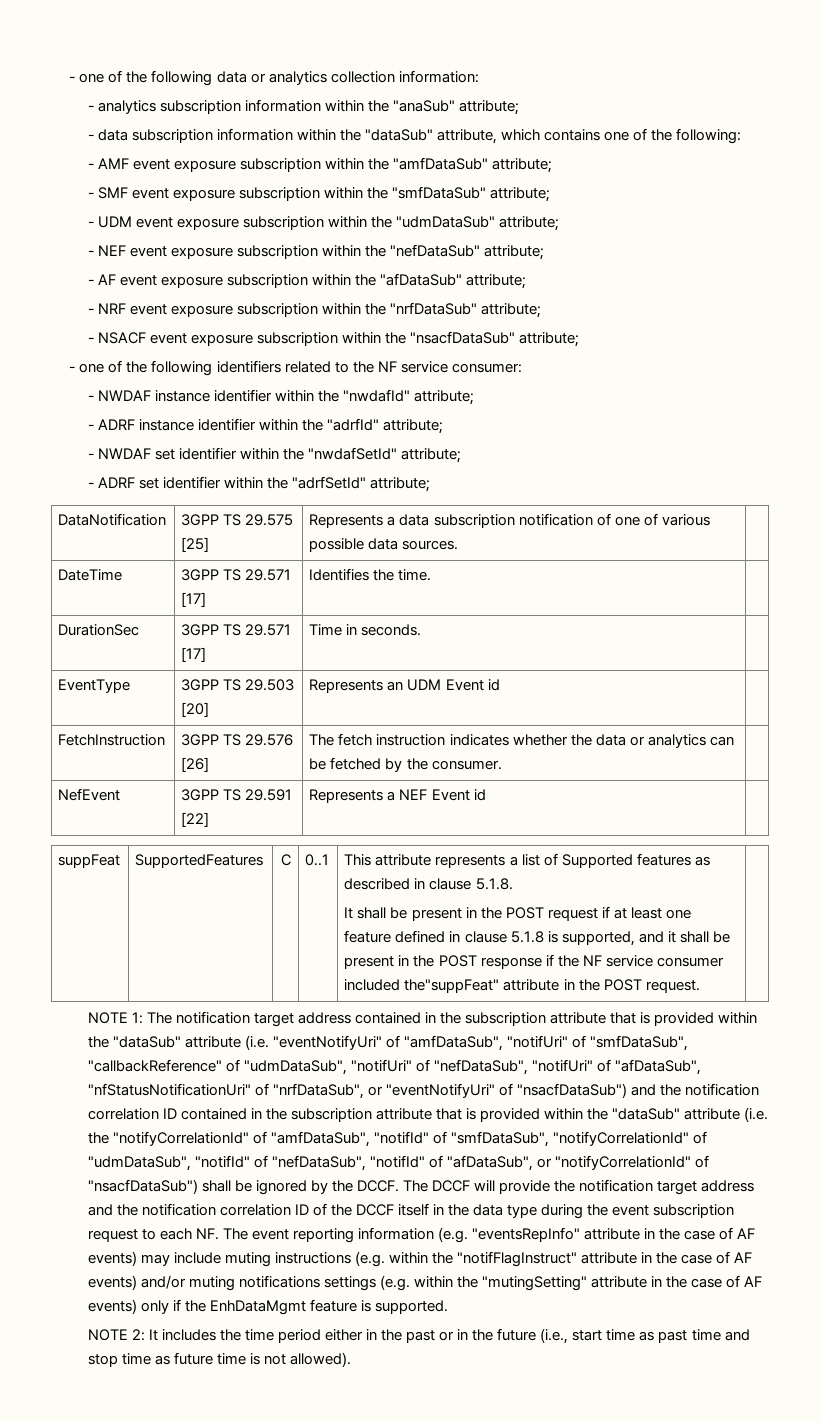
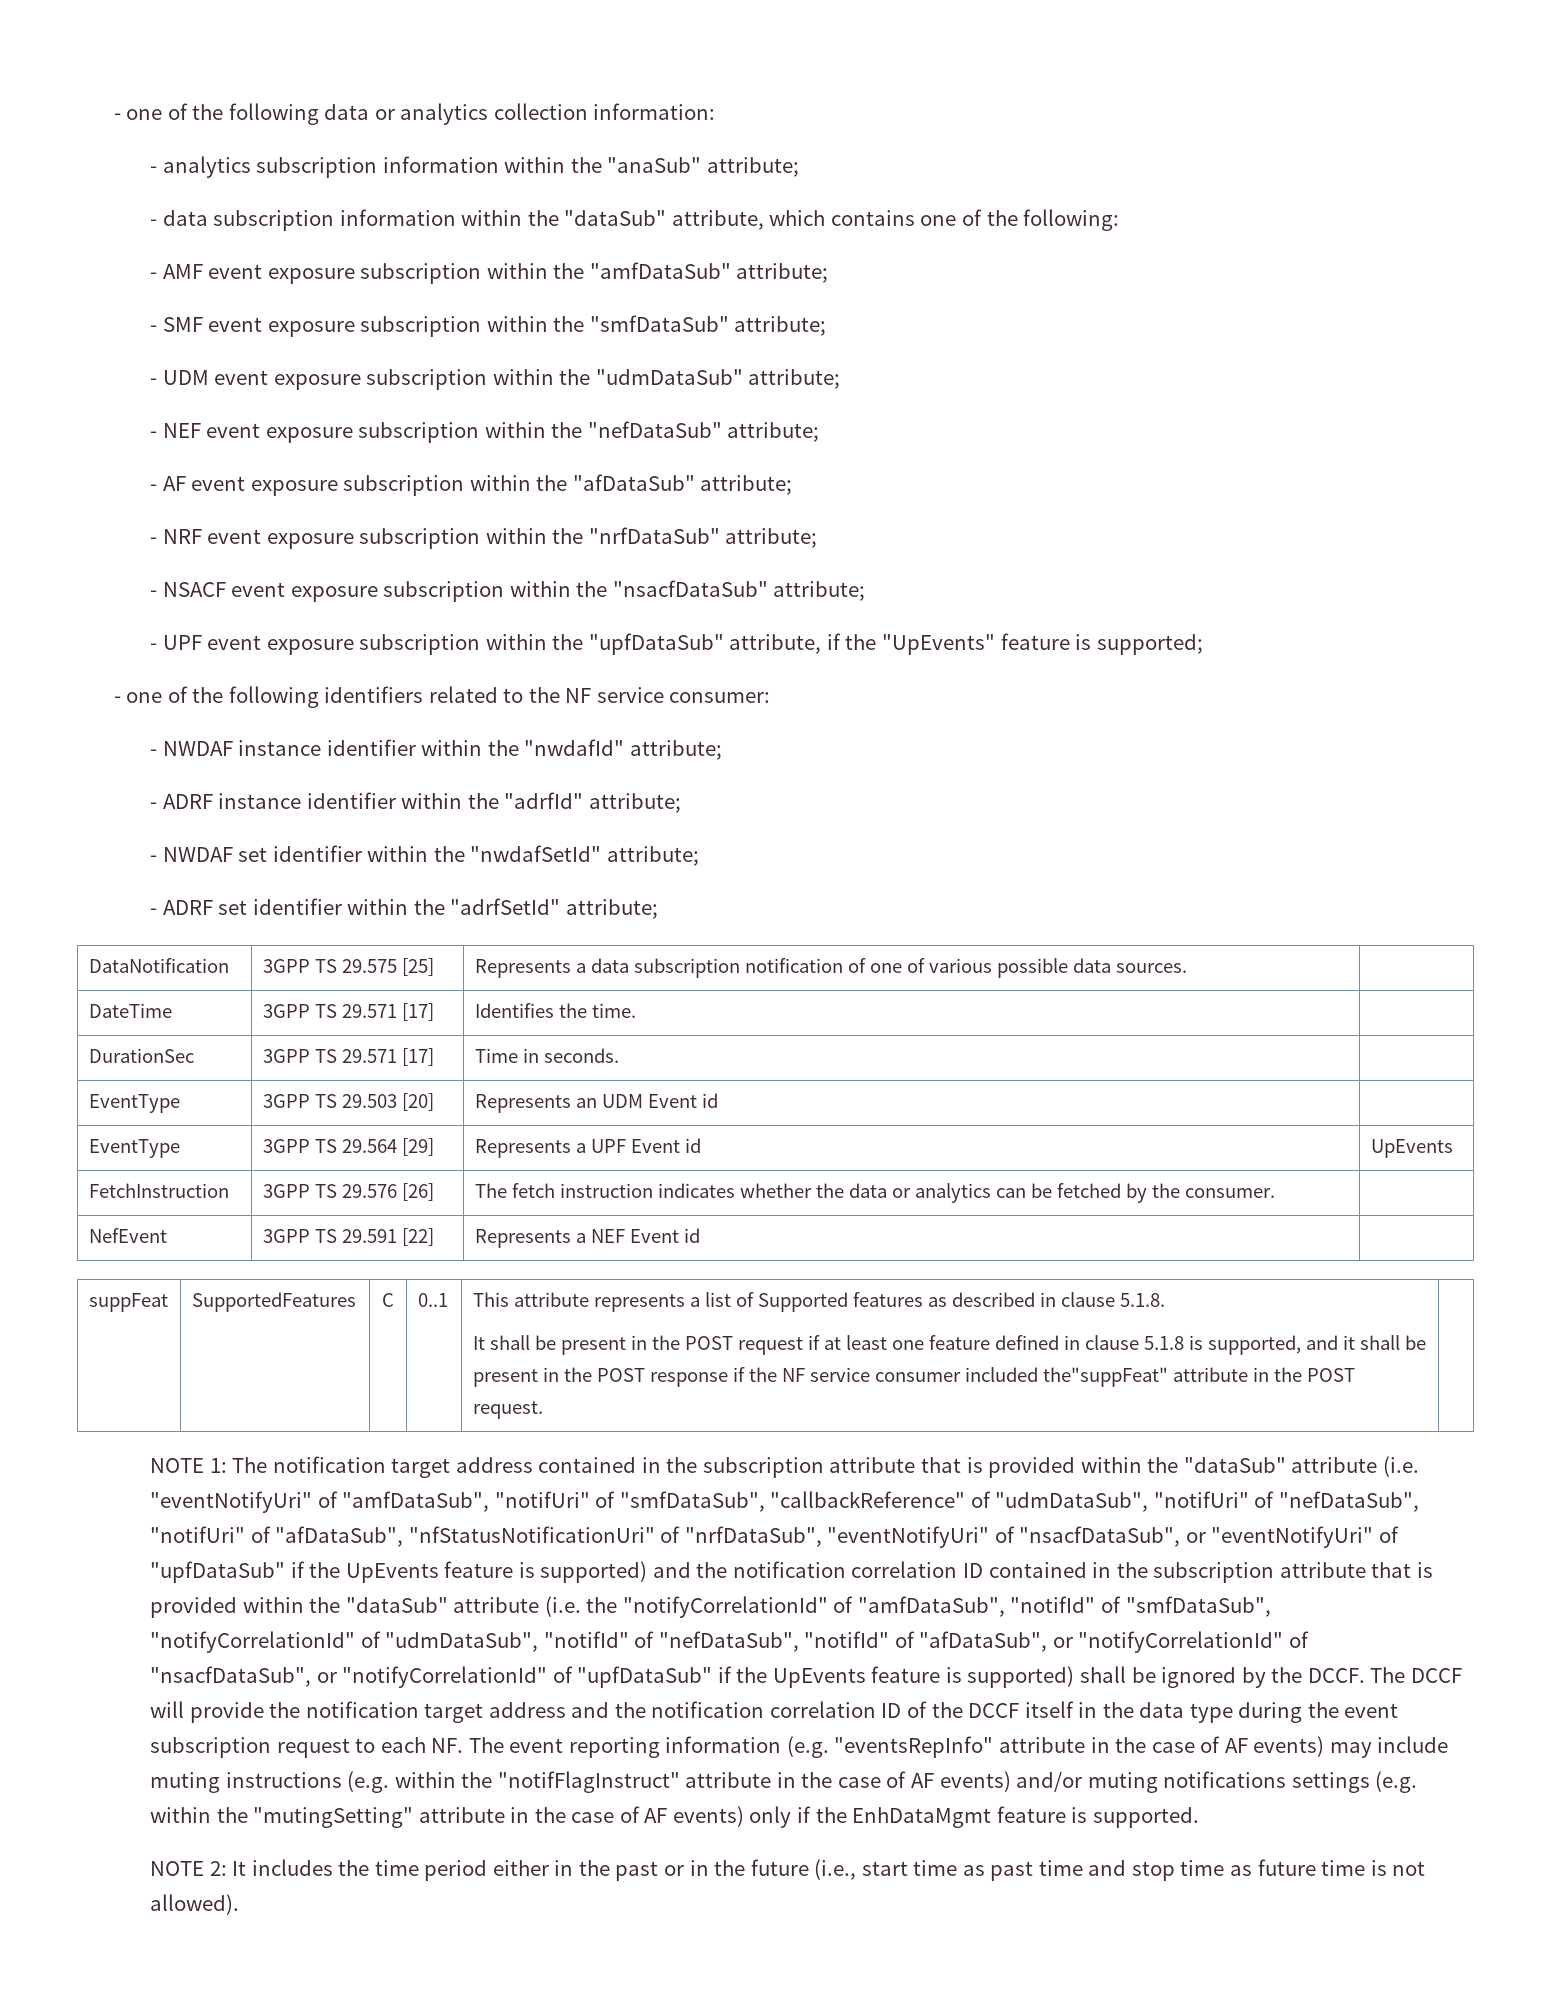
(579, 339) none -> [150,633,1203,655] // - UPF event exposure subscription within the "upfDataSub" attribute, if the "UpEvents" feature is supported;
(500, 685) none -> [88,1139,180,1158] [262,1138,434,1156] [474,1138,701,1158] [1370,1139,1453,1158] // EventType | 3GPP TS 29.564 [29] | Represents a UPF Event id | UpEvents
[367,1083,627,1098] or "eventNotifyUri" of "nsacfDataSub") -> [827,1526,1400,1548] [150,1561,648,1583] "eventNotifyUri" of "nsacfDataSub", or "eventNotifyUri" of "upfDataSub" if the UpEvents feature is supported)
[87,1179,198,1194] "nsacfDataSub") -> [150,1666,1075,1688] "nsacfDataSub", or "notifyCorrelationId" of "upfDataSub" if the UpEvents feature is supported)

